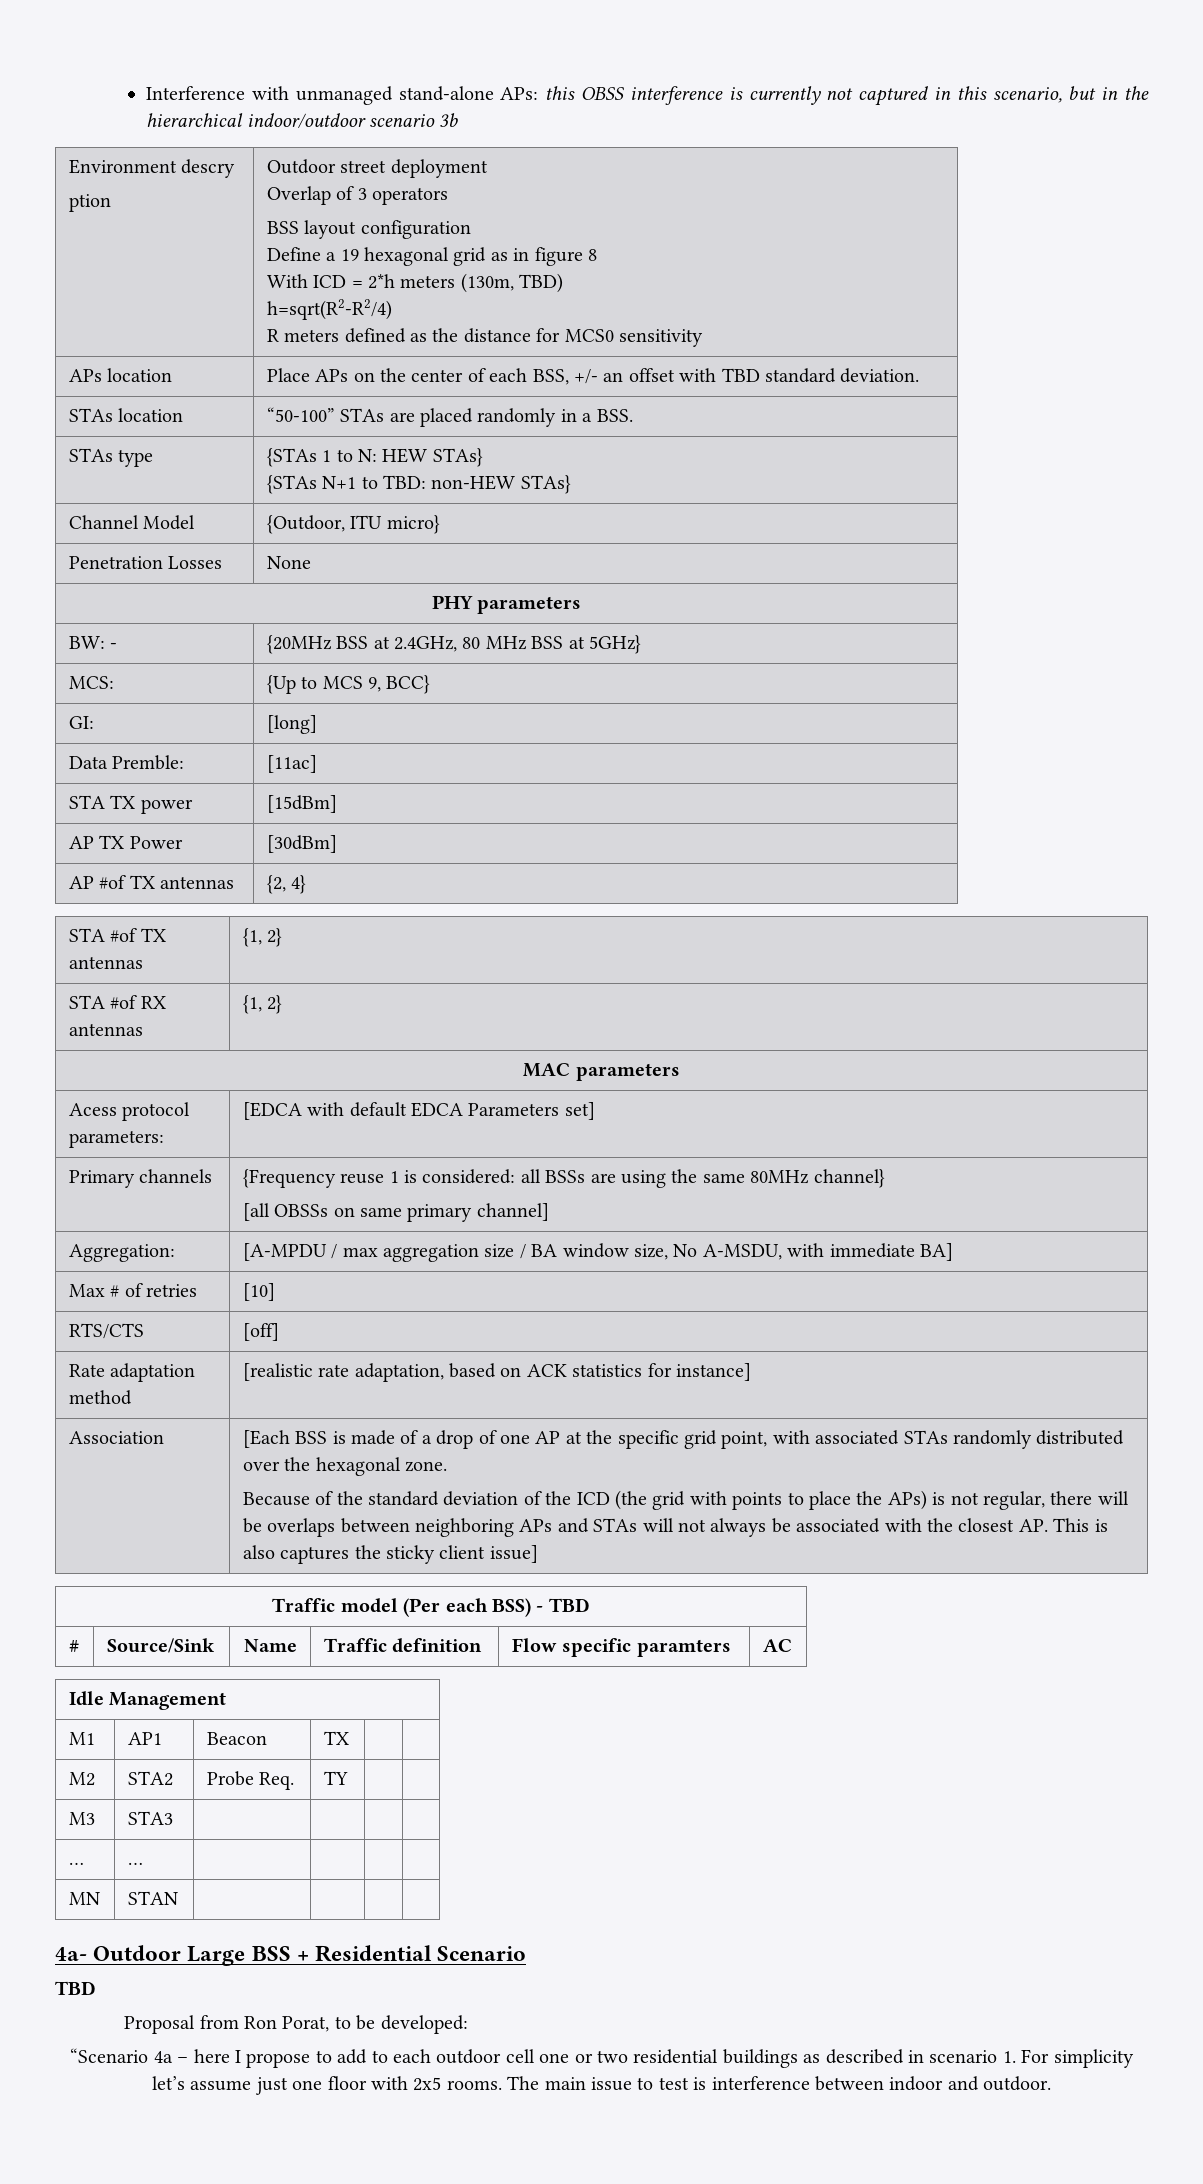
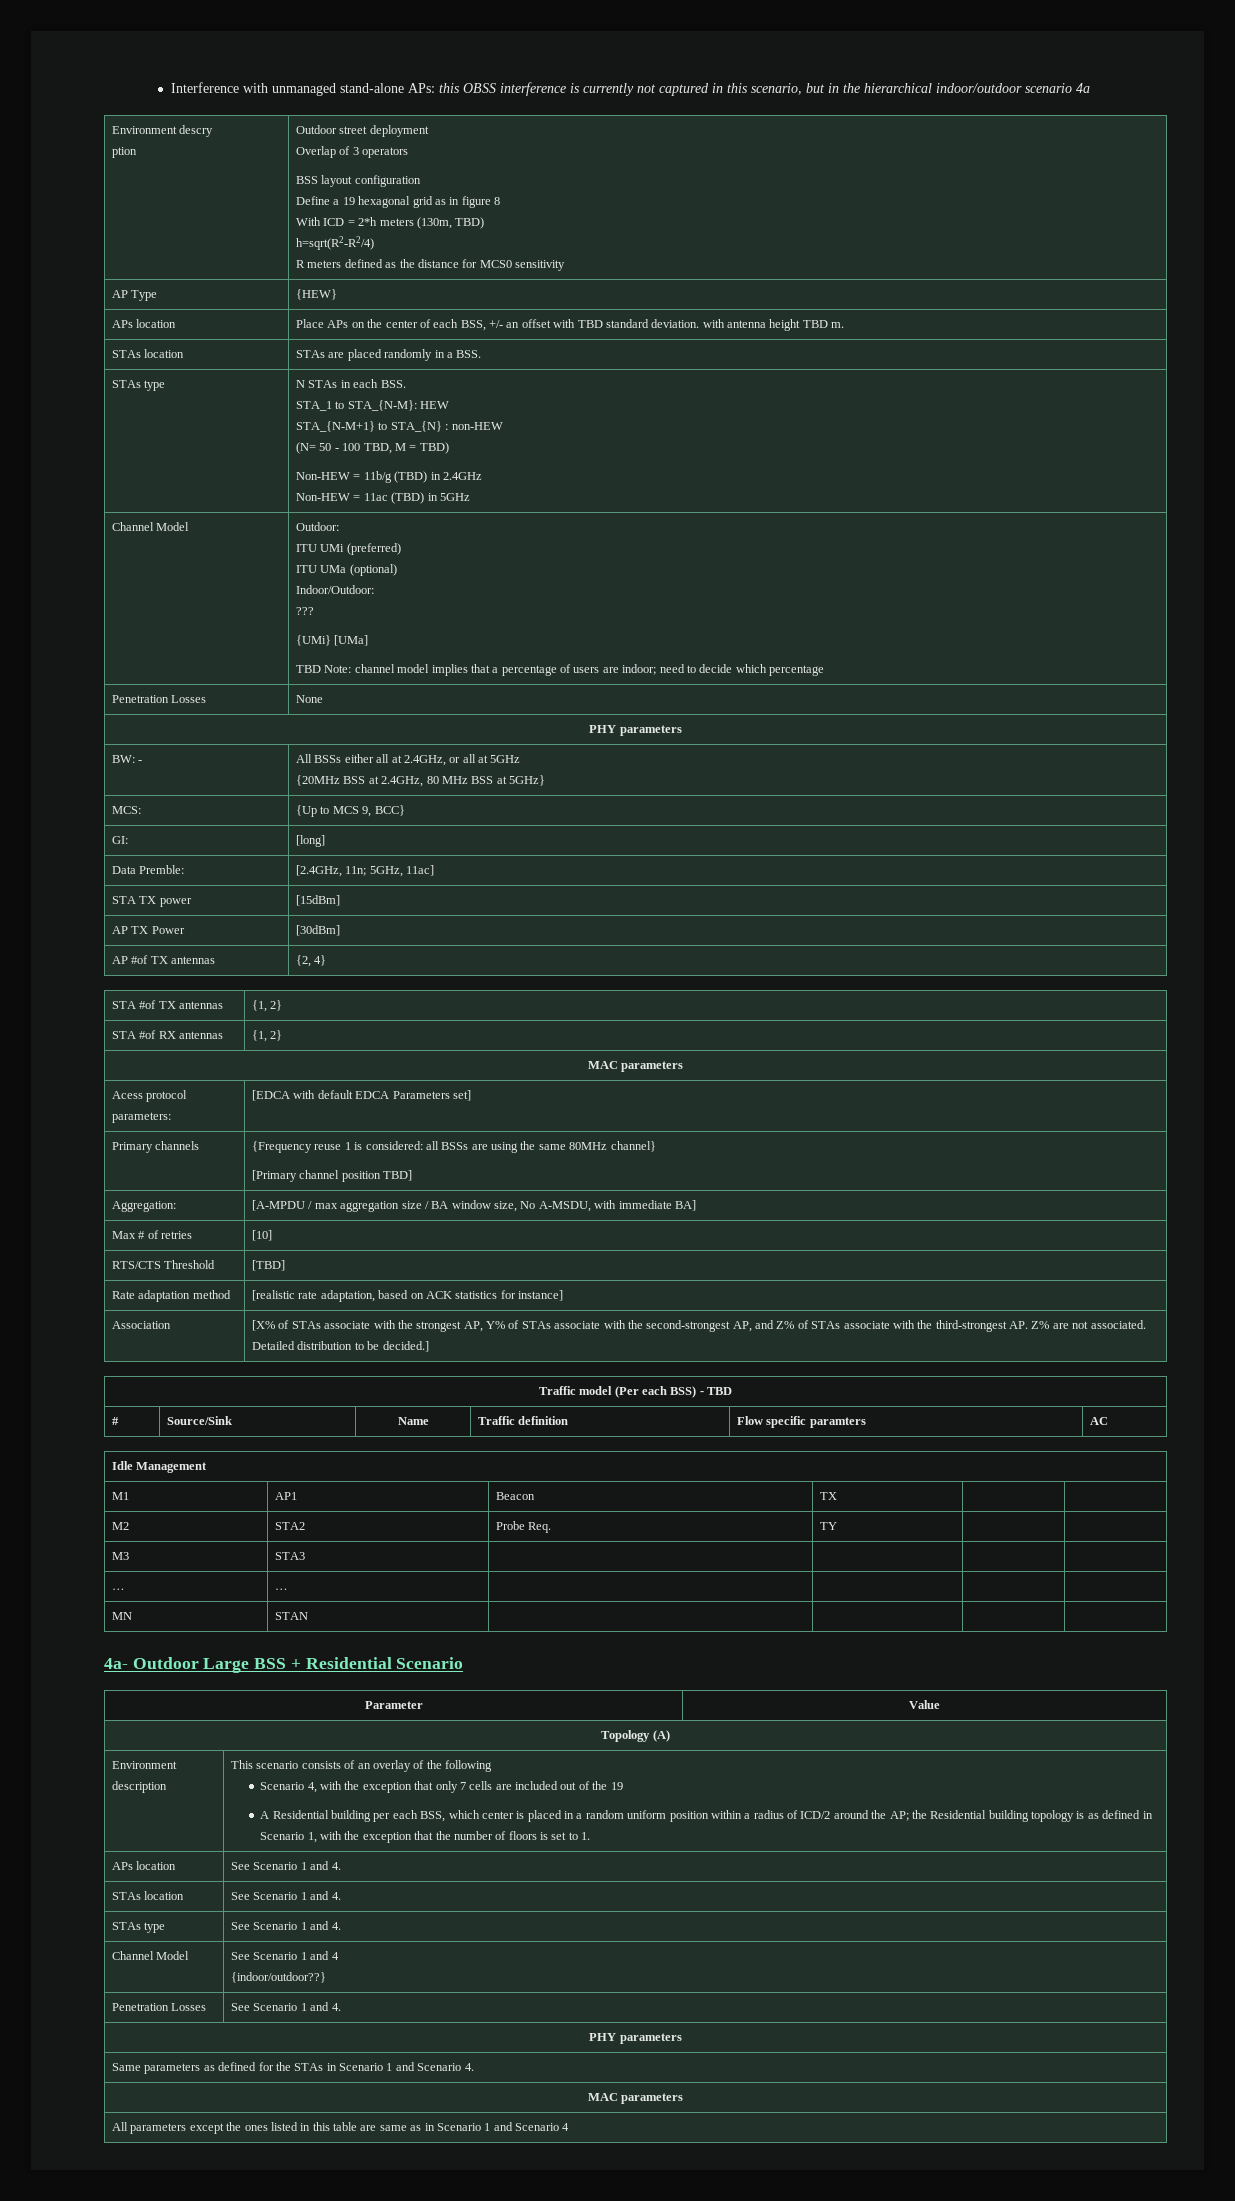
[439,113,459,127] 3b -> [1075,83,1090,93] 4a
(704, 338) none -> [112,290,158,301] [296,289,338,300] // AP Type | {HEW}
[68,408,184,422] [266,407,335,422] // STAs location | “50-100” -> [702,319,845,331] [112,349,185,358] with antenna height TBD m. // STAs location |
[266,448,483,467] [266,475,571,494] [68,515,196,530] [266,515,440,534] {STAs 1 to N: HEW STAs} // {STAs N+1 to TBD: non-HEW STAs} // Channel Model | {Outdoor, ITU micro} -> [296,379,406,388] [296,400,450,411] [296,421,503,432] [296,442,449,454] [296,471,482,483] [296,492,470,504] [112,522,190,531] [296,522,340,531] [296,543,401,555] [296,564,397,576] [296,585,375,594] [296,607,315,615] [296,635,369,646] [296,664,825,676] N STAs in each BSS. // STA_1 to STA_{N-M}: HEW // STA_{N-M+1} to STA_{N} : non-HEW // (N= 50 - 100 TBD, M = TBD) // Non-HEW = 11b/g (TBD) in 2.4GHz // Non-HEW = 11ac (TBD) in 5GHz // Channel Model | Outdoor: // ITU UMi (preferred) // ITU UMa (optional) // Indoor/Outdoor: // ??? // {UMi} [UMa] // TBD Note: channel model implies that a percentage of users are indoor; need to decide which percentage
(118, 646) none -> [296,754,521,766] All BSSs either all at 2.4GHz, or all at 5GHz //
[266,755,317,773] [11ac] -> [296,865,435,877] [2.4GHz, 11n; 5GHz, 11ac]
[242,1203,549,1222] [all OBSSs on same primary channel] -> [252,1170,413,1182] [Primary channel position TBD]
[242,1323,279,1341] | [off] -> [164,1260,216,1269] [252,1260,286,1271] Threshold | [TBD]
[242,1430,1125,1449] [242,1457,448,1476] [242,1490,1129,1510] [242,1518,1108,1537] [242,1545,538,1564] [Each BSS is made of a drop of one AP at the specific grid point, with associated STAs randomly distributed over the hexagonal zone. // Because of the standard deviation of the ICD (the grid with points to place the APs) is not regular, there will be overlaps between neighboring APs and STAs will not always be associated with the closest AP. This is also captures the sticky client issue] -> [252,1320,1146,1332] [252,1341,429,1352] [X% of STAs associate with the strongest AP, Y% of STAs associate with the second-strongest AP, and Z% of STAs associate with the third-strongest AP. Z% are not associated. Detailed distribution to be decided.]
[55,1981,96,1995] [124,2015,468,2034] [70,2048,1134,2068] [151,2076,1052,2095] // TBD // Proposal from Ron Porat, to be developed: // “Scenario 4a – here I propose to add to each outdoor cell one or two residential buildings as described in scenario 1. For simplicity let’s assume just one floor with 2x5 rooms. The main issue to test is interference between indoor and outdoor. -> [364,1701,423,1709] [909,1700,940,1709] [601,1730,670,1742] [112,1761,178,1769] [112,1781,168,1793] [231,1760,493,1772] [260,1781,623,1793] [260,1810,1153,1822] [260,1831,591,1843] [112,1861,177,1870] [231,1861,341,1870] [112,1891,185,1900] [231,1891,341,1900] [112,1922,166,1933] [231,1921,341,1930] [112,1951,190,1960] [231,1951,339,1960] [231,1972,327,1983] [112,2003,207,2011] [231,2002,341,2011] [589,2033,682,2044] [112,2062,474,2074] [587,2093,684,2104] [112,2122,570,2134] // Parameter | Value // Topology (A) // Environment description | This scenario consists of an overlay of the following // Scenario 4, with the exception that only 7 cells are included out of the 19 // A Residential building per each BSS, which center is placed in a random uniform position within a radius of ICD/2 around the AP; the Residential building topology is as defined in Scenario 1, with the exception that the number of floors is set to 1. // APs location | See Scenario 1 and 4. // STAs location | See Scenario 1 and 4. // STAs type | See Scenario 1 and 4. // Channel Model | See Scenario 1 and 4 // {indoor/outdoor??} // Penetration Losses | See Scenario 1 and 4. // PHY parameters // Same parameters as defined for the STAs in Scenario 1 and Scenario 4. // MAC parameters // All parameters except the ones listed in this table are same as in Scenario 1 and Scenario 4

